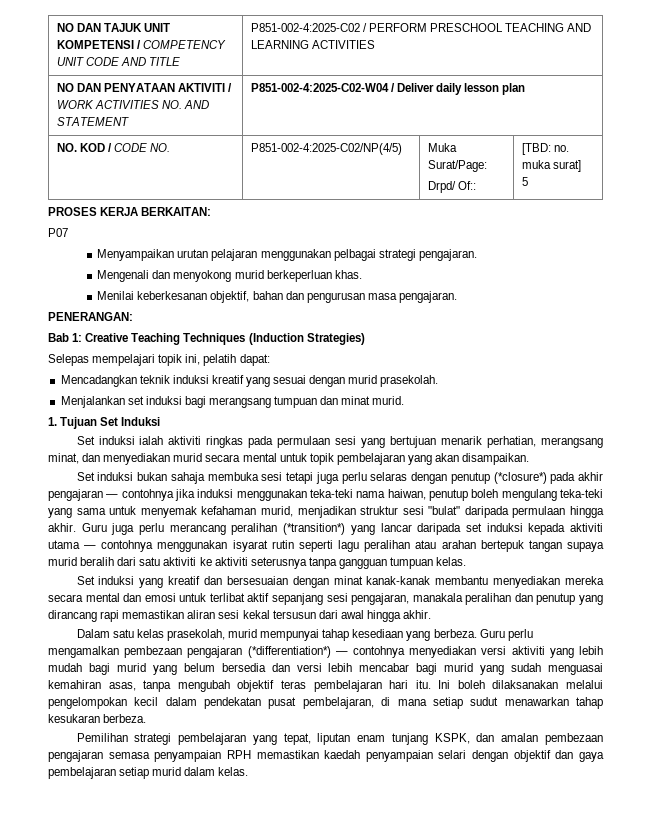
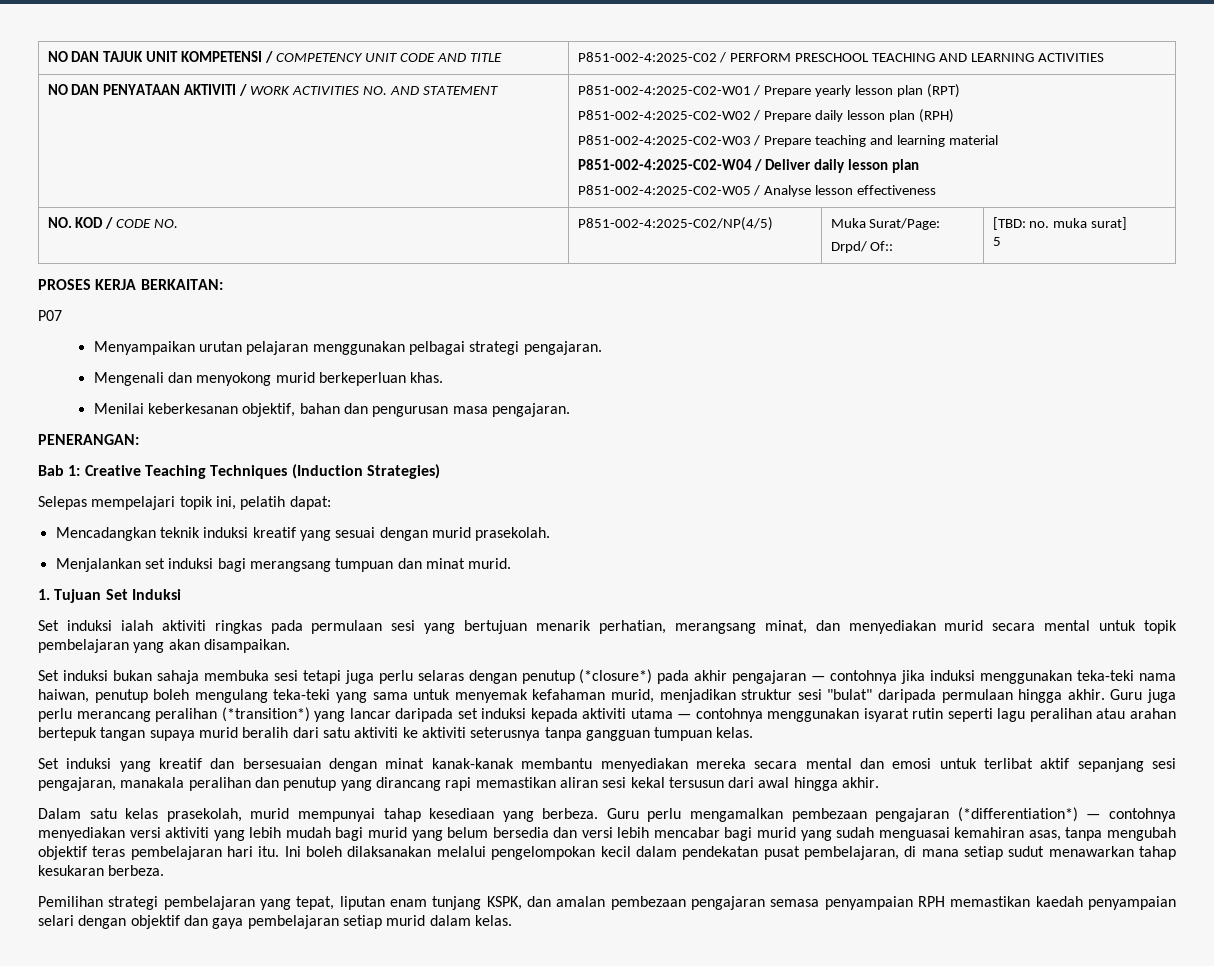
(129, 121) none -> [577,84,961,98] [577,109,955,123] [577,135,999,147] P851-002-4:2025-C02-W01 / Prepare yearly lesson plan (RPT) // P851-002-4:2025-C02-W02 / Prepare daily lesson plan (RPH) // P851-002-4:2025-C02-W03 / Prepare teaching and learning material //
(526, 89) none -> [577,185,937,197] // P851-002-4:2025-C02-W05 / Analyse lesson effectiveness

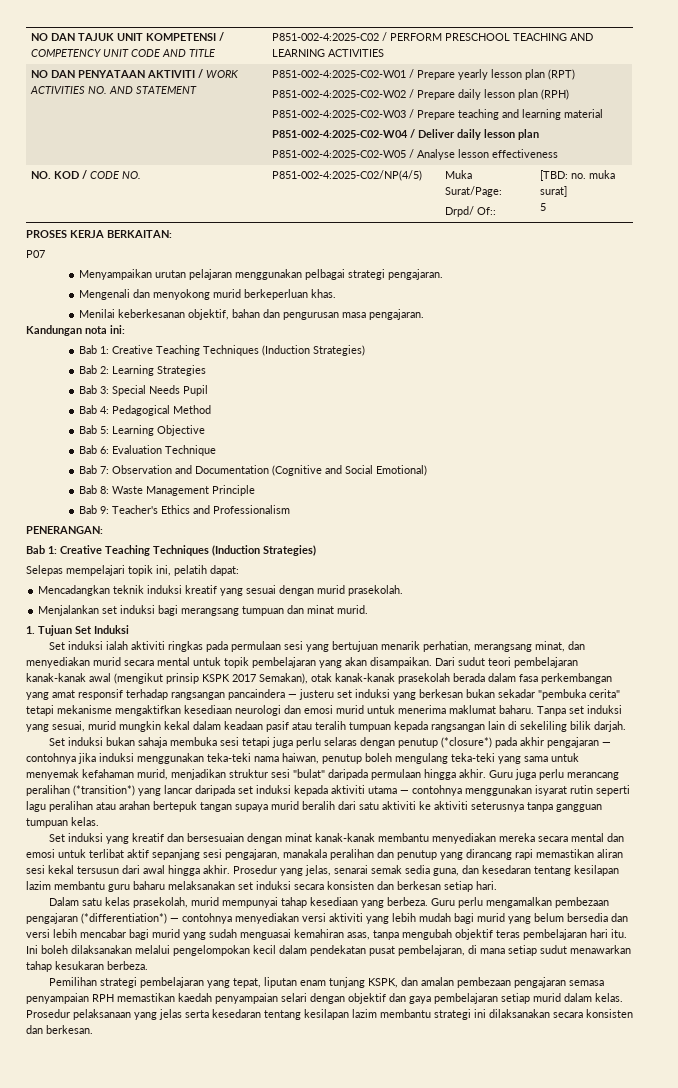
(571, 410) none -> [26,325,125,336] [78,345,365,356] [78,365,206,376] [78,385,208,396] [78,405,211,416] [78,425,205,436] [78,445,216,456] [78,465,427,476] [78,485,255,496] [78,505,290,514] // Kandungan nota ini: // Bab 1: Creative Teaching Techniques (Induction Strategies) // Bab 2: Learning Strategies // Bab 3: Special Needs Pupil // Bab 4: Pedagogical Method // Bab 5: Learning Objective // Bab 6: Evaluation Technique // Bab 7: Observation and Documentation (Cognitive and Social Emotional) // Bab 8: Waste Management Principle // Bab 9: Teacher's Ethics and Professionalism
(290, 646) none -> [435,657,578,668] [26,673,612,684] [26,689,620,700] [26,705,622,716] [26,721,626,732] Dari sudut teori pembelajaran kanak-kanak awal (mengikut prinsip KSPK 2017 Semakan), otak kanak-kanak prasekolah berada dalam fasa perkembangan yang amat responsif terhadap rangsangan pancaindera — justeru set induksi yang berkesan bukan sekadar "pembuka cerita" tetapi mekanisme mengaktifkan kesediaan neurologi dan emosi murid untuk menerima maklumat baharu. Tanpa set induksi yang sesuai, murid mungkin kekal dalam keadaan pasif atau teralih tumpuan kepada rangsangan lain di sekeliling bilik darjah.
(880, 782) none -> [233,865,619,876] [26,881,497,892] Prosedur yang jelas, senarai semak sedia guna, dan kesedaran tentang kesilapan lazim membantu guru baharu melaksanakan set induksi secara konsisten dan berkesan setiap hari.
(512, 920) none -> [26,1009,633,1020] [26,1025,93,1034] Prosedur pelaksanaan yang jelas serta kesedaran tentang kesilapan lazim membantu strategi ini dilaksanakan secara konsisten dan berkesan.

